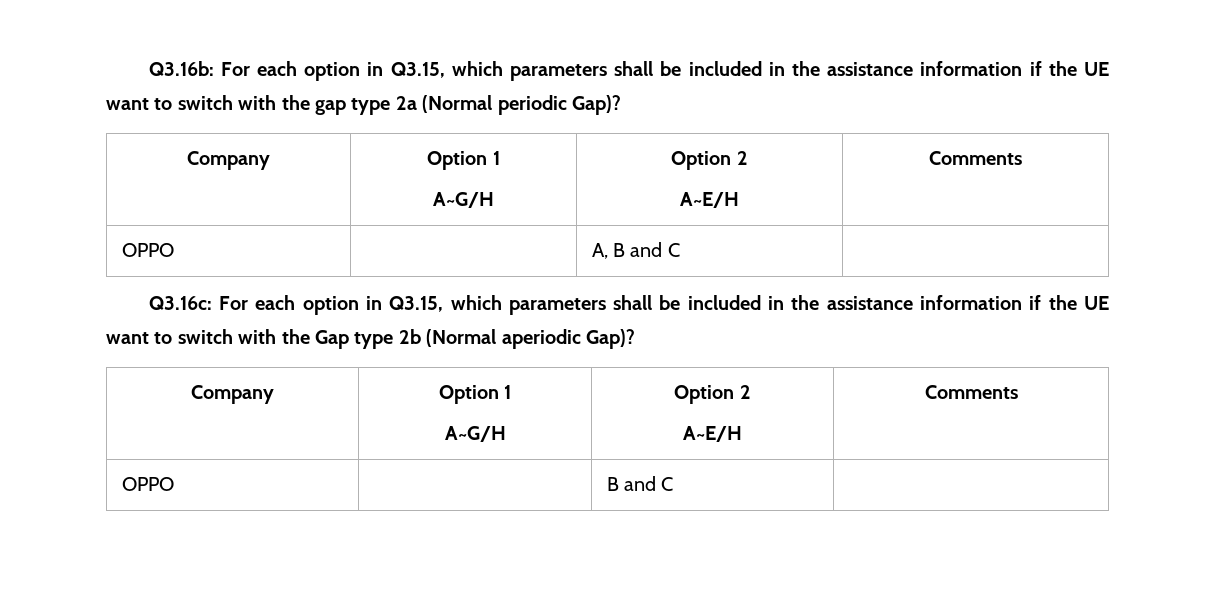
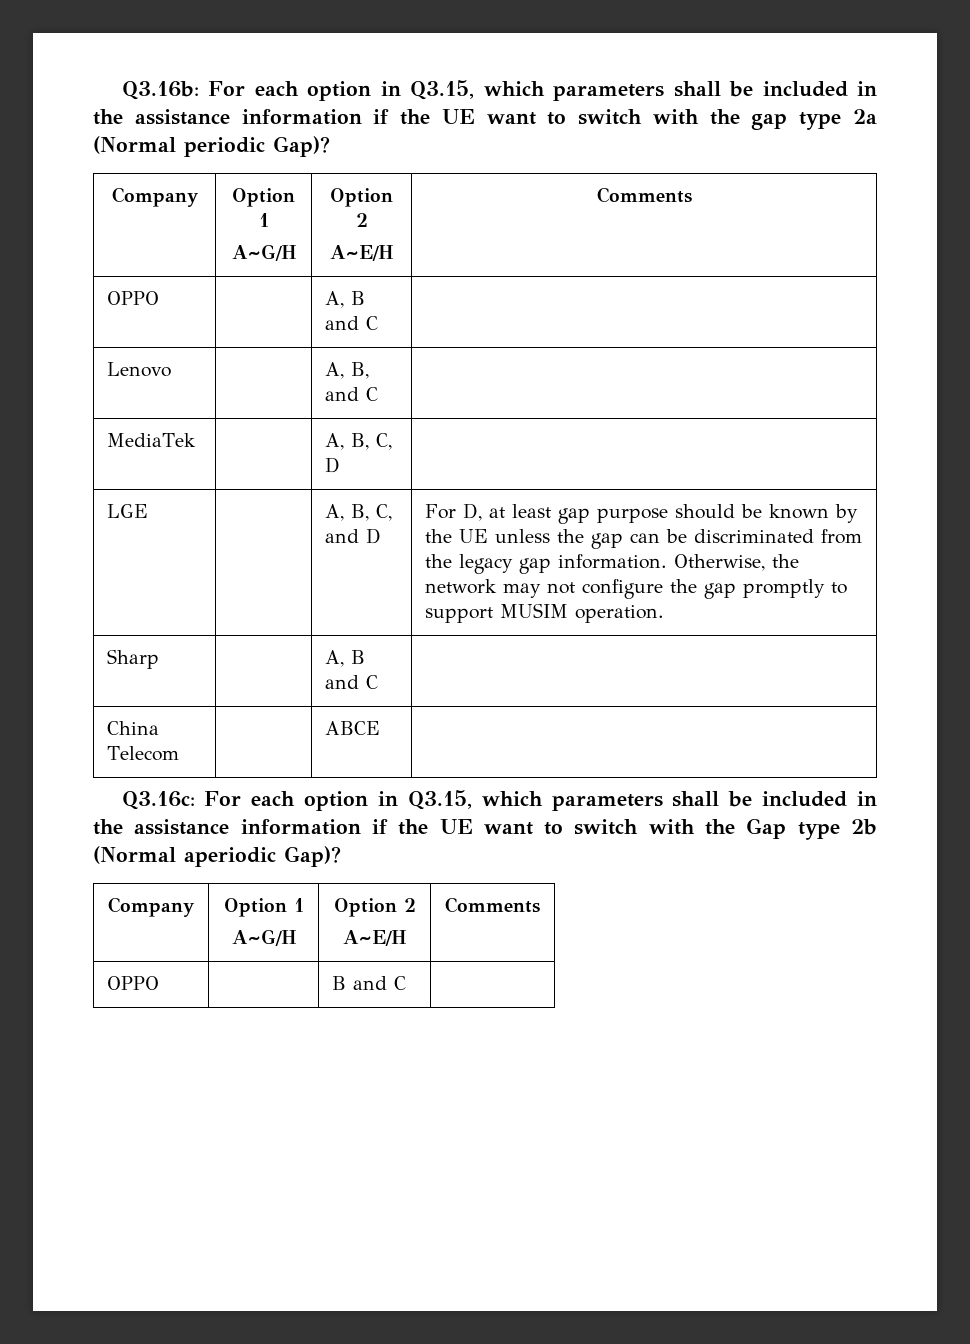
(680, 250) none -> [107,362,172,377] [325,362,370,379] [325,387,379,401] [107,433,197,447] [325,433,393,450] [325,457,341,473] [107,504,149,518] [325,504,393,521] [325,528,382,544] [425,503,859,524] [425,529,863,549] [425,554,800,574] [425,579,848,599] [425,603,665,623] [107,649,160,669] [325,650,366,667] [325,675,379,689] [107,721,160,735] [107,746,180,761] [325,721,381,735] // Lenovo | | A, B, and C | // MediaTek | | A, B, C, D | // LGE | | A, B, C, and D | For D, at least gap purpose should be known by the UE unless the gap can be discriminated from the legacy gap information. Otherwise, the network may not configure the gap promptly to support MUSIM operation. // Sharp | | A, B and C | // China Telecom | | ABCE |

